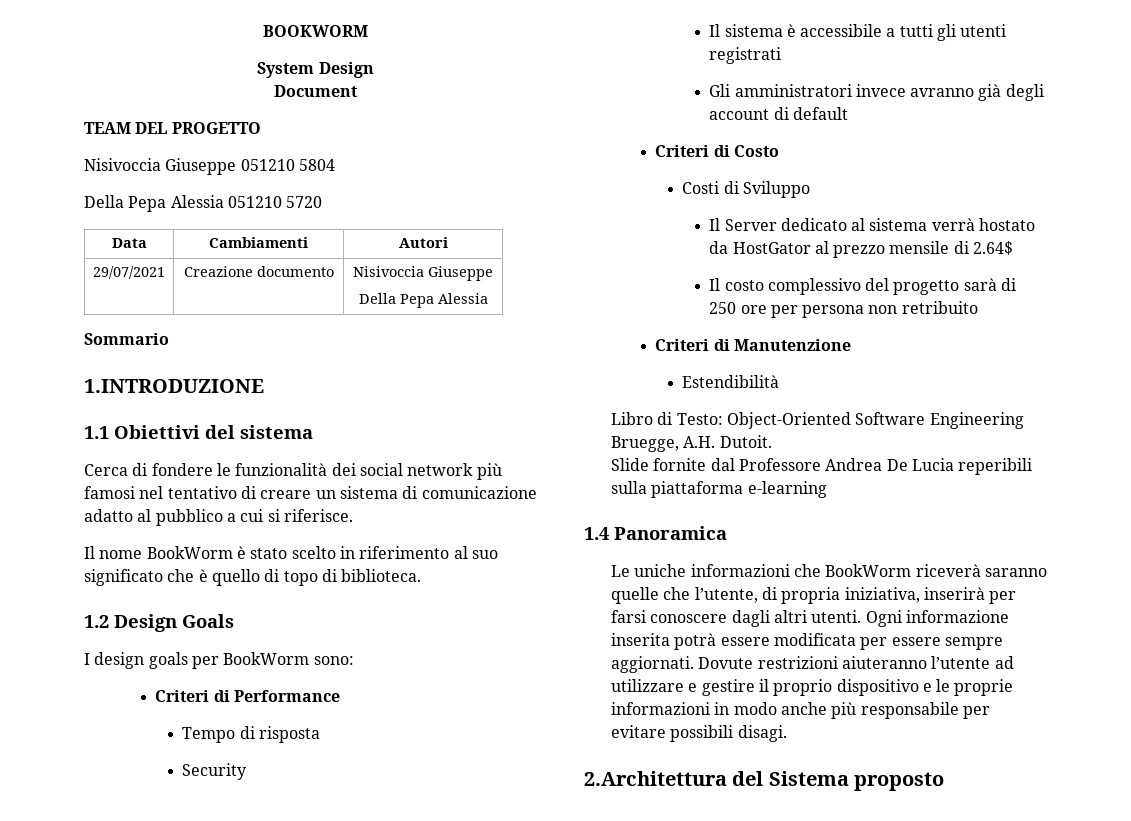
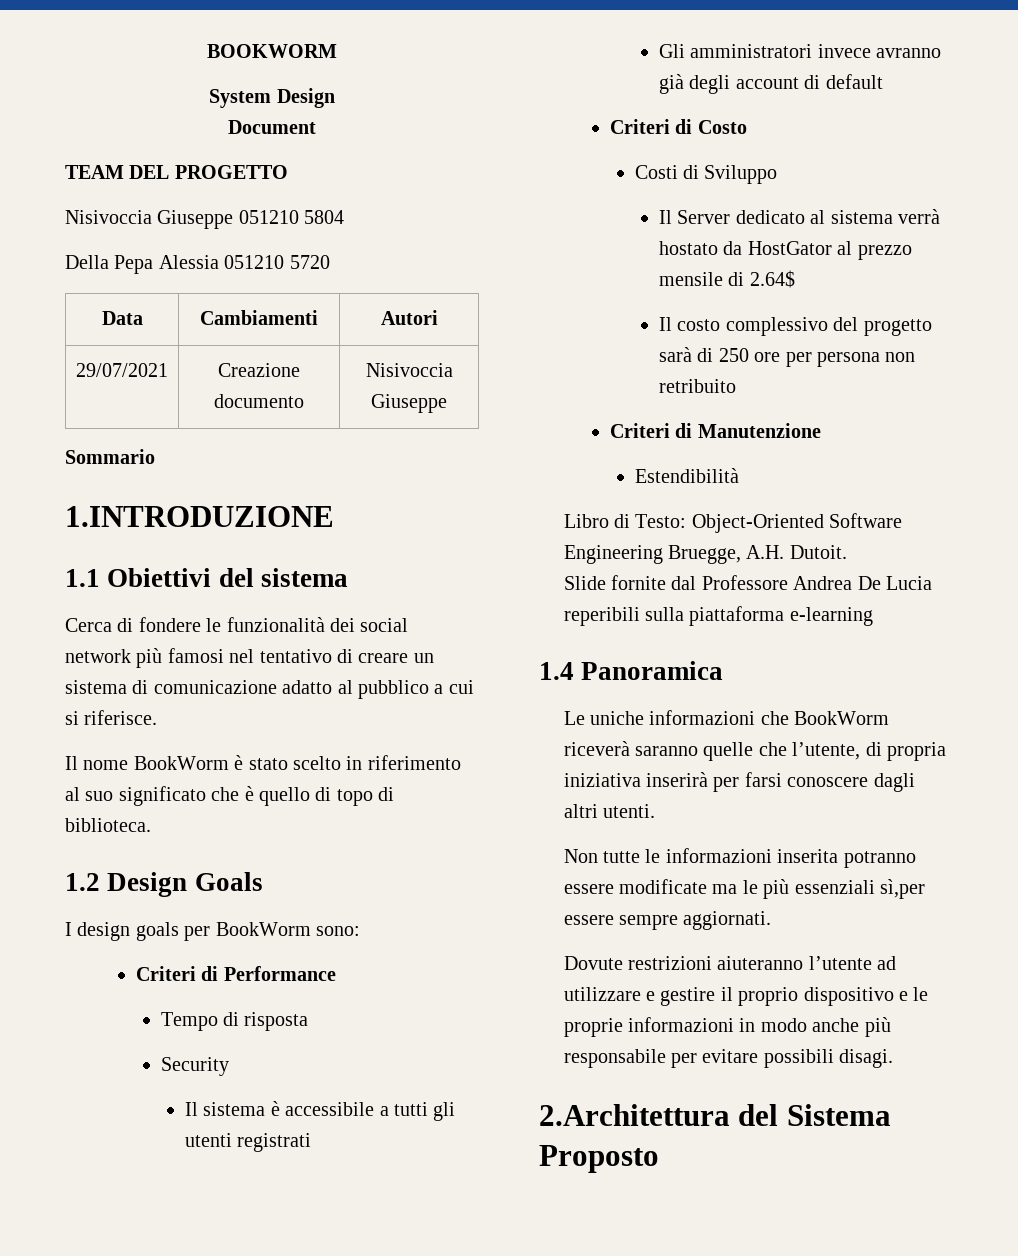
[358,293,488,308] // Della Pepa Alessia -> (447, 403) none
[844,587,920,603] iniziativa, -> [563,773,641,787] iniziativa
[865,610,1009,627] [610,633,888,650] Ogni informazione inserita potrà essere modificata per -> [563,848,916,868] [563,879,925,899] // Non tutte le informazioni inserita potranno essere modificate ma le più essenziali sì,per
(694, 664) none -> (772, 920) //
[854,772,945,791] proposto -> [539,1145,659,1173] Proposto

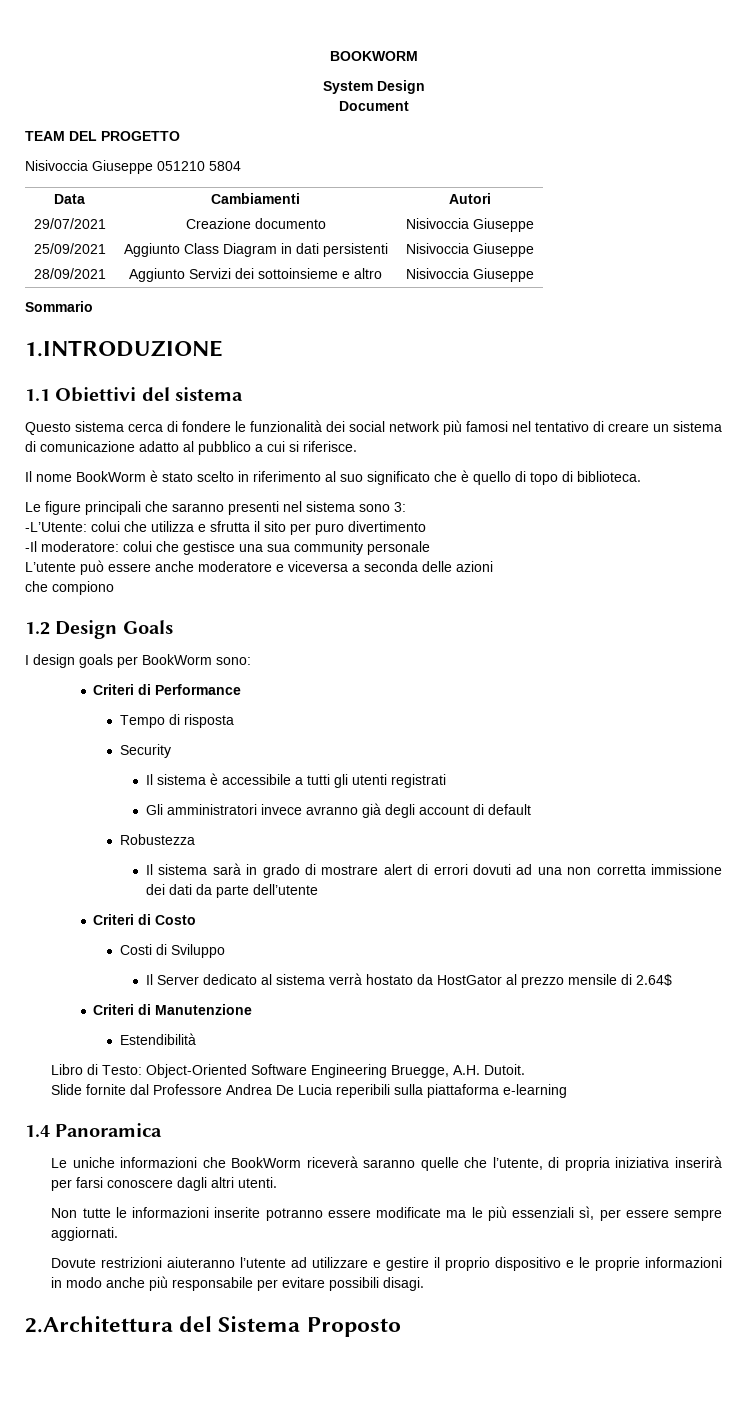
[65,255,330,274] // Della Pepa Alessia 051210 5720 -> (241, 166) none
(447, 403) none -> [33,243,106,254] [123,243,388,257] [406,243,534,257] [33,268,106,279] [129,268,382,282] [406,268,534,282] // 25/09/2021 | Aggiunto Class Diagram in dati persistenti | Nisivoccia Giuseppe // 28/09/2021 | Aggiunto Servizi dei sottoinsieme e altro | Nisivoccia Giuseppe
[65,618,112,632] Cerca -> [25,421,163,435] Questo sistema cerca
(151, 825) none -> [25,501,406,515] [25,521,426,535] [25,541,430,555] [25,560,493,575] [25,581,114,595] // Le figure principali che saranno presenti nel sistema sono 3: // -L’Utente: colui che utilizza e sfrutta il sito per puro divertimento // -Il moderatore: colui che gestisce una sua community personale // L’utente può essere anche moderatore e viceversa a seconda delle azioni // che compiono
(883, 81) none -> [119,834,195,845] [145,863,722,878] [145,884,318,898] // Robustezza // Il sistema sarà in grado di mostrare alert di errori dovuti ad una non corretta immissione dei dati da parte dell’utente
[659,317,932,336] [659,347,916,367] [659,379,737,393] // Il costo complessivo del progetto sarà di 250 ore per persona non retribuito -> (672, 980) none
[777,849,839,863] inserita -> [214,1207,261,1218] inserite
[879,879,925,899] sì,per -> [579,1206,621,1221] sì, per

